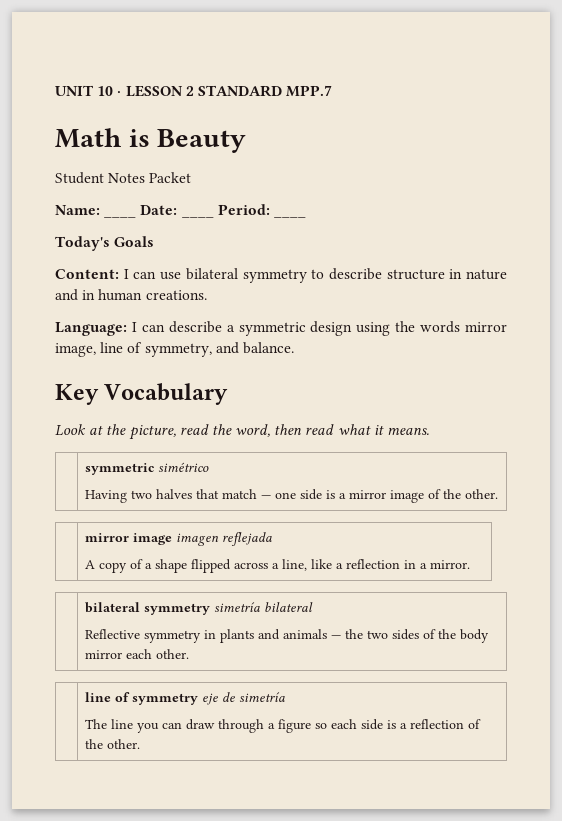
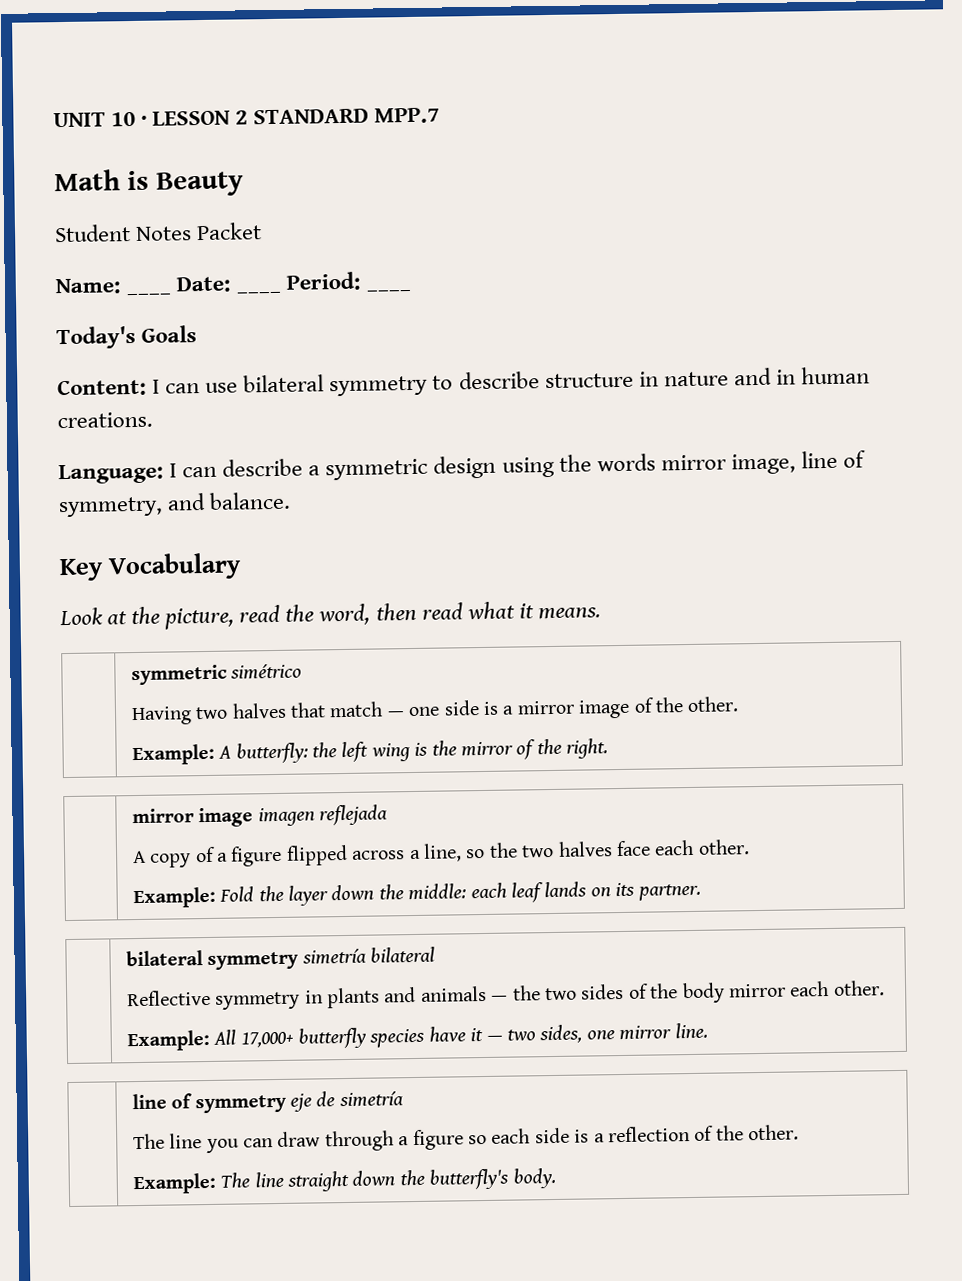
(498, 494) none -> [131,738,609,766] // Example: A butterfly: the left wing is the mirror of the right.
[154,559,187,573] shape -> [230,845,283,867] figure
[310,559,470,569] like a reflection in a mirror. -> [466,839,750,859] [132,881,701,909] so the two halves face each other. // Example: Fold the layer down the middle: each leaf lands on its partner.
(189, 654) none -> [126,1022,708,1052] // Example: All 17,000+ butterfly species have it — two sides, one mirror line.
(140, 744) none -> [132,1167,556,1195] // Example: The line straight down the butterfly's body.

